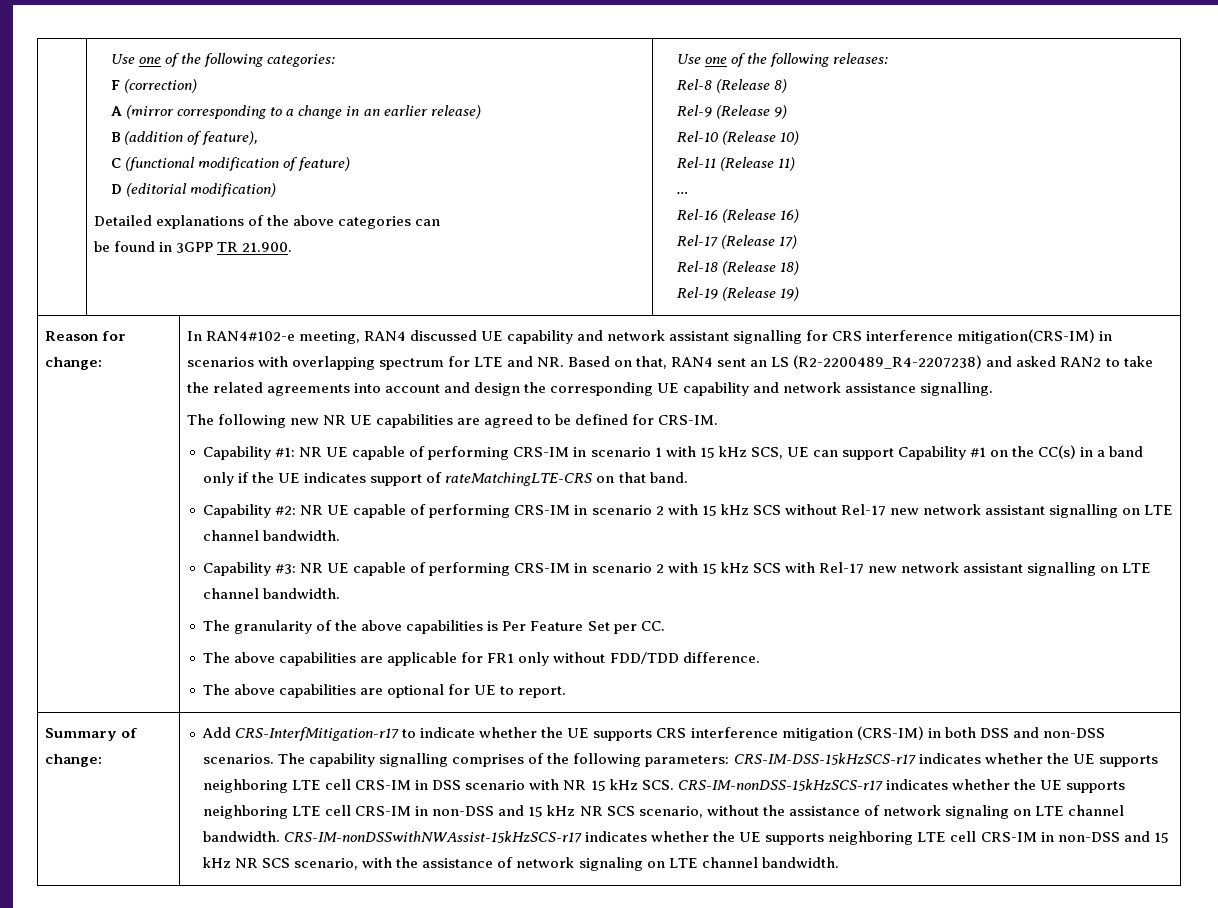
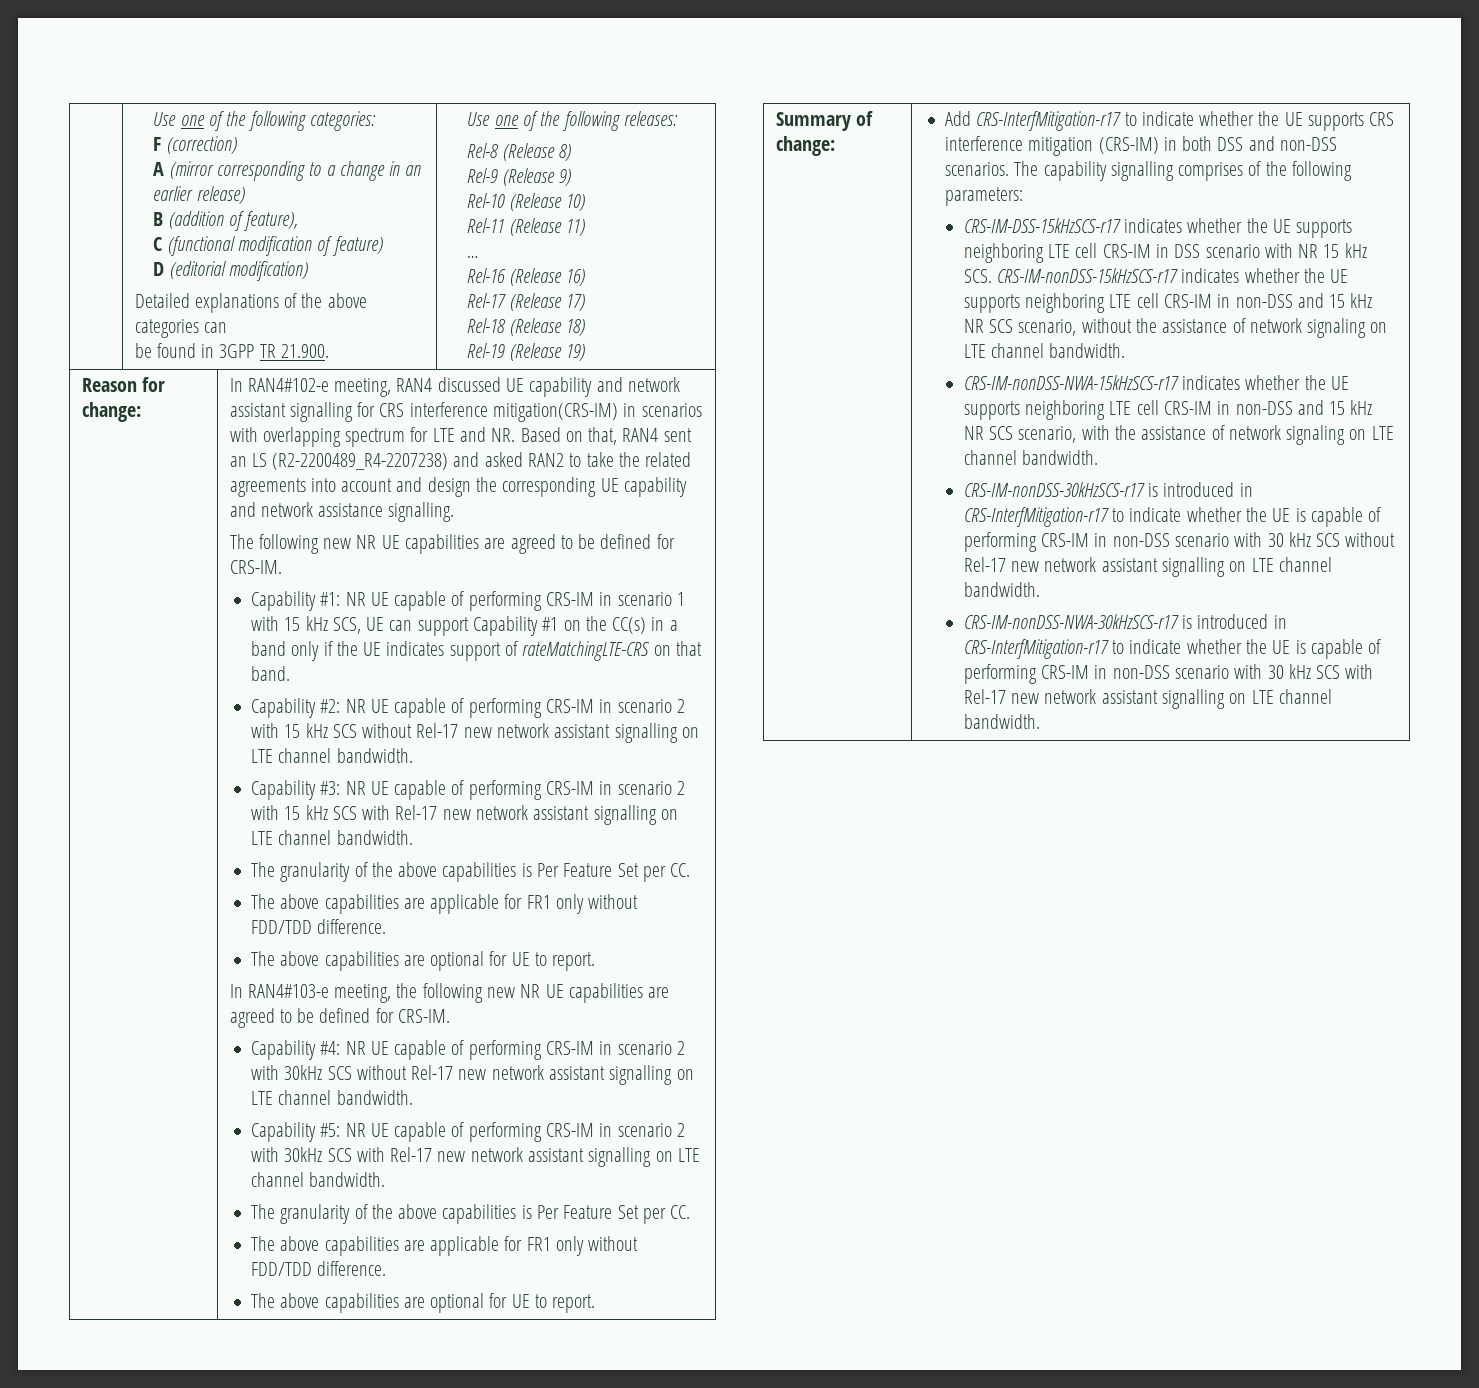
(567, 692) none -> [229,983,670,1003] [229,1008,451,1028] [251,1040,685,1060] [251,1065,694,1085] [251,1090,413,1105] [251,1122,685,1142] [251,1147,700,1167] [251,1172,386,1187] [251,1204,691,1224] [251,1236,639,1256] [251,1261,387,1276] [251,1293,596,1313] // In RAN4#103-e meeting, the following new NR UE capabilities are agreed to be defined for CRS-IM. // Capability #4: NR UE capable of performing CRS-IM in scenario 2 with 30kHz SCS without Rel-17 new network assistant signalling on LTE channel bandwidth. // Capability #5: NR UE capable of performing CRS-IM in scenario 2 with 30kHz SCS with Rel-17 new network assistant signalling on LTE channel bandwidth. // The granularity of the above capabilities is Per Feature Set per CC. // The above capabilities are applicable for FR1 only without FDD/TDD difference. // The above capabilities are optional for UE to report.
(730, 761) none -> (1024, 196) //
[284,831,583,843] CRS-IM-nonDSSwithNWAssist-15kHzSCS-r17 -> [963,375,1179,390] // CRS-IM-nonDSS-NWA-15kHzSCS-r17
(839, 862) none -> [963,482,1253,497] [963,507,1382,527] [963,532,1396,552] [963,557,1332,577] [963,582,1040,597] [963,614,1287,629] [963,639,1382,659] [963,664,1374,684] [963,689,1332,709] [963,714,1040,729] // CRS-IM-nonDSS-30kHzSCS-r17 is introduced in CRS-InterfMitigation-r17 to indicate whether the UE is capable of performing CRS-IM in non-DSS scenario with 30 kHz SCS without Rel-17 new network assistant signalling on LTE channel bandwidth. // CRS-IM-nonDSS-NWA-30kHzSCS-r17 is introduced in CRS-InterfMitigation-r17 to indicate whether the UE is capable of performing CRS-IM in non-DSS scenario with 30 kHz SCS with Rel-17 new network assistant signalling on LTE channel bandwidth.

